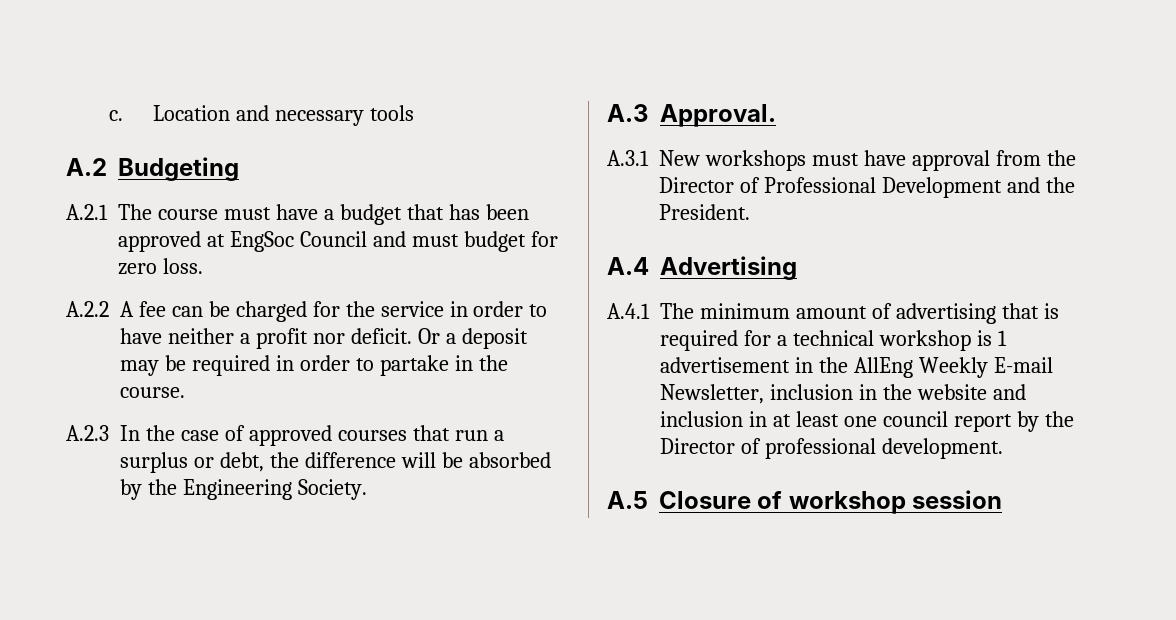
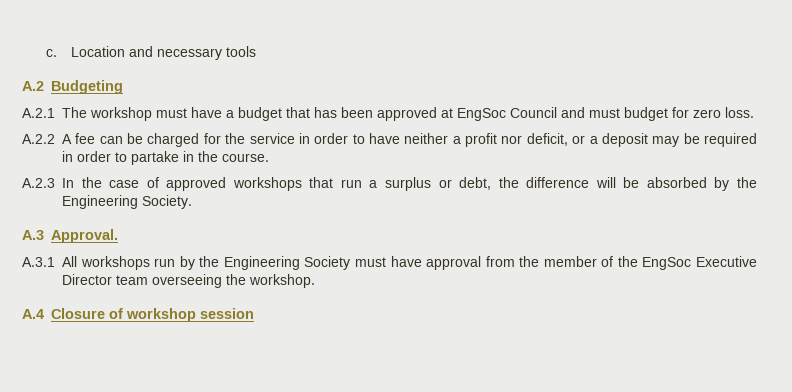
[157,209,218,220] course -> [90,107,152,121] workshop
[350,328,440,344] deficit. Or -> [526,133,586,146] deficit, or
[337,430,407,441] courses -> [232,177,302,191] workshops
[659,150,806,171] New workshops -> [62,256,351,270] All workshops run by the Engineering Society
[659,177,1075,198] [659,204,750,220] [607,256,797,280] [607,303,1059,324] [660,330,1007,351] [660,357,1053,378] [660,384,1026,404] [660,411,1074,432] [660,438,1003,459] [607,491,648,509] Director of Professional Development and the President. // A.4 Advertising // A.4.1 The minimum amount of advertising that is required for a technical workshop is 1 advertisement in the AllEng Weekly E-mail Newsletter, inclusion in the website and inclusion in at least one council report by the Director of professional development. // A.5 -> [543,256,757,270] [62,274,315,288] [22,309,44,319] member of the EngSoc Executive Director team overseeing the workshop. // A.4

